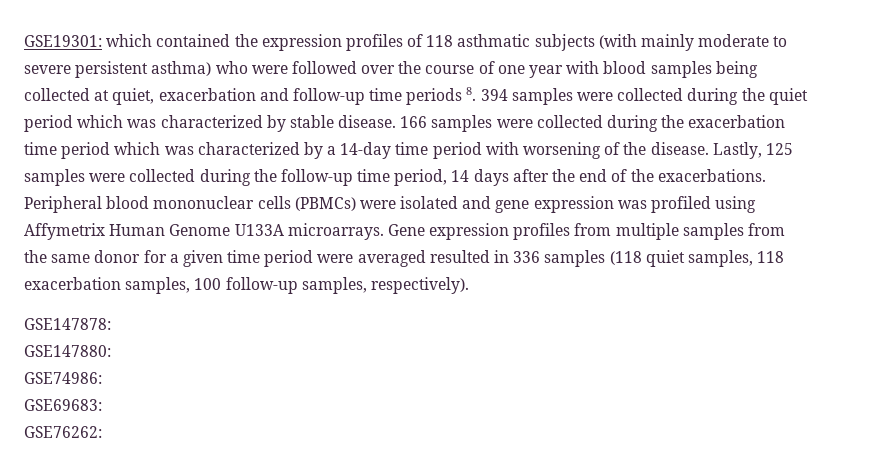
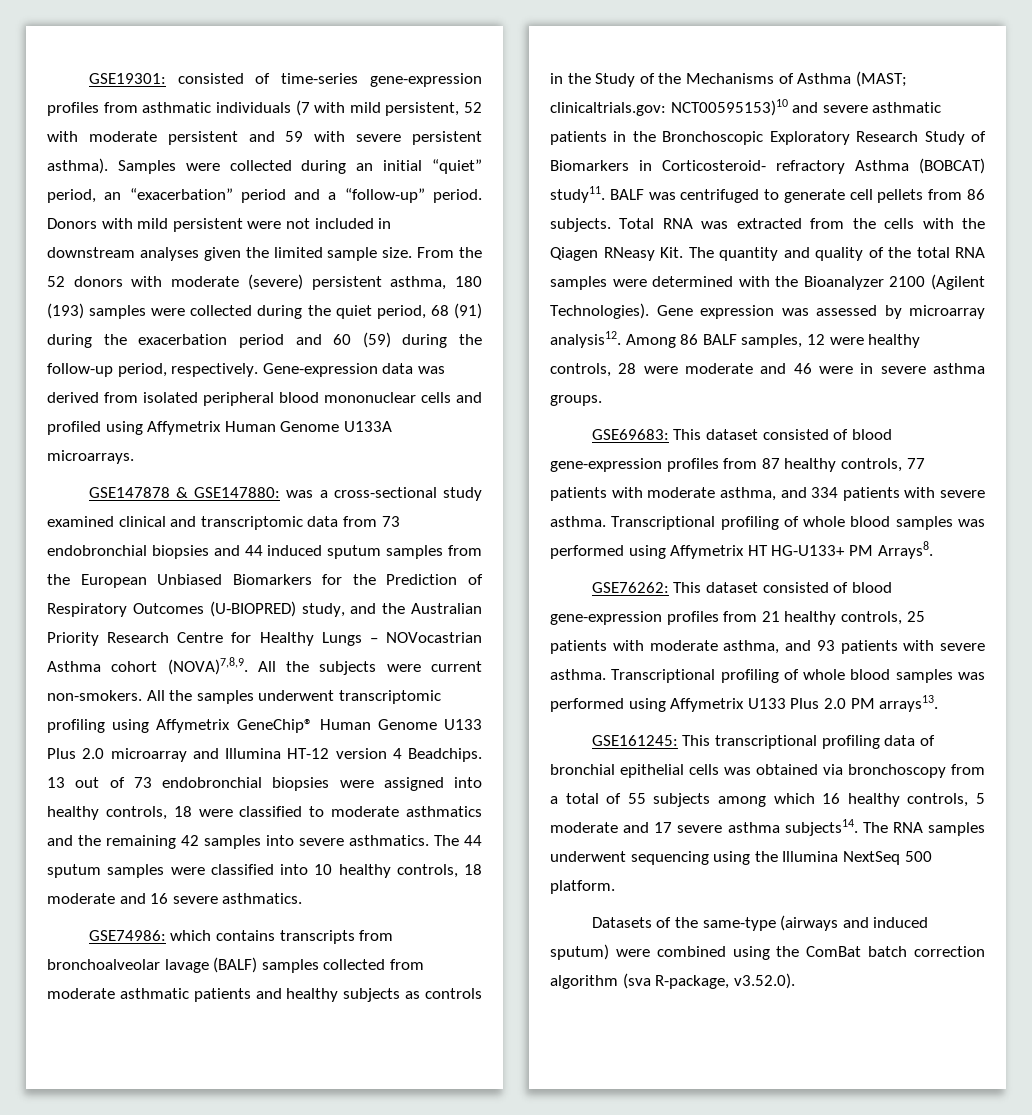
[106,34,788,51] [24,61,758,78] [24,87,508,105] which contained the expression profiles of 118 asthmatic subjects (with mainly moderate to severe persistent asthma) who were followed over the course of one year with blood samples being collected at quiet, exacerbation and follow-up time periods 8. 394 -> [177,73,482,87] [47,100,482,116] [47,131,482,145] [47,158,482,174] [47,188,482,203] [47,218,392,232] [47,247,482,261] [47,274,483,290] [47,303,84,319] consisted of time-series gene-expression profiles from asthmatic individuals (7 with mild persistent, 52 with moderate persistent and 59 with severe persistent asthma). Samples were collected during an initial “quiet” period, an “exacerbation” period and a “follow-up” period. Donors with mild persistent were not included in downstream analyses given the limited sample size. From the 52 donors with moderate (severe) persistent asthma, 180 (193)
[24,115,786,132] [24,142,793,159] [24,169,766,186] [24,196,647,213] period which was characterized by stable disease. 166 samples were collected during the exacerbation time period which was characterized by a 14-day time period with worsening of the disease. Lastly, 125 samples were collected during the follow-up time period, 14 days after the end of the exacerbations. Peripheral blood mononuclear cells (PBMCs) were isolated and gene expression was -> [376,303,482,319] [47,332,482,348] [47,363,445,377] [47,392,482,406] period, 68 (91) during the exacerbation period and 60 (59) during the follow-up period, respectively. Gene-expression data was derived from isolated peripheral blood mononuclear cells and
[387,223,786,240] [24,250,785,267] [24,277,469,294] [24,318,111,330] [24,345,111,357] [24,372,102,384] [24,399,102,411] [24,426,102,438] Gene expression profiles from multiple samples from the same donor for a given time period were averaged resulted in 336 samples (118 quiet samples, 118 exacerbation samples, 100 follow-up samples, respectively). // GSE147878: // GSE147880: // GSE74986: // GSE69683: // GSE76262: -> [88,487,482,501] [47,516,400,530] [47,545,482,559] [47,574,483,588] [47,601,482,617] [47,632,483,646] [47,657,482,675] [47,690,441,704] [47,719,483,733] [47,748,482,762] [47,777,482,791] [47,806,482,820] [47,835,482,849] [47,864,482,878] [47,893,303,904] [88,930,394,944] [47,957,424,973] [47,988,482,1002] [550,71,907,87] [550,99,942,116] [550,131,986,145] [550,158,985,174] [550,186,985,203] [550,218,985,232] [550,247,985,261] [550,274,985,290] [550,303,985,319] [550,331,921,348] [550,363,985,377] [550,395,602,406] [591,429,892,440] [550,458,925,472] [550,487,985,501] [550,516,985,530] [550,541,933,559] [591,582,892,593] [550,611,925,625] [550,640,985,654] [550,669,985,683] [550,695,939,712] [591,735,935,749] [550,764,985,778] [550,793,985,807] [550,819,985,836] [550,851,932,865] [550,880,615,894] [591,915,929,931] [550,944,985,960] [550,973,795,989] // GSE147878 & GSE147880: was a cross-sectional study examined clinical and transcriptomic data from 73 endobronchial biopsies and 44 induced sputum samples from the European Unbiased Biomarkers for the Prediction of Respiratory Outcomes (U‐BIOPRED) study, and the Australian Priority Research Centre for Healthy Lungs – NOVocastrian Asthma cohort (NOVA)7,8,9. All the subjects were current non-smokers. All the samples underwent transcriptomic profiling using Affymetrix GeneChip® Human Genome U133 Plus 2.0 microarray and Illumina HT-12 version 4 Beadchips. 13 out of 73 endobronchial biopsies were assigned into healthy controls, 18 were classified to moderate asthmatics and the remaining 42 samples into severe asthmatics. The 44 sputum samples were classified into 10 healthy controls, 18 moderate and 16 severe asthmatics. // GSE74986: which contains transcripts from bronchoalveolar lavage (BALF) samples collected from moderate asthmatic patients and healthy subjects as controls in the Study of the Mechanisms of Asthma (MAST; clinicaltrials.gov: NCT00595153)10 and severe asthmatic patients in the Bronchoscopic Exploratory Research Study of Biomarkers in Corticosteroid- refractory Asthma (BOBCAT) study11. BALF was centrifuged to generate cell pellets from 86 subjects. Total RNA was extracted from the cells with the Qiagen RNeasy Kit. The quantity and quality of the total RNA samples were determined with the Bioanalyzer 2100 (Agilent Technologies). Gene expression was assessed by microarray analysis12. Among 86 BALF samples, 12 were healthy controls, 28 were moderate and 46 were in severe asthma groups. // GSE69683: This dataset consisted of blood gene-expression profiles from 87 healthy controls, 77 patients with moderate asthma, and 334 patients with severe asthma. Transcriptional profiling of whole blood samples was performed using Affymetrix HT HG-U133+ PM Arrays8. // GSE76262: This dataset consisted of blood gene-expression profiles from 21 healthy controls, 25 patients with moderate asthma, and 93 patients with severe asthma. Transcriptional profiling of whole blood samples was performed using Affymetrix U133 Plus 2.0 PM arrays13. // GSE161245: This transcriptional profiling data of bronchial epithelial cells was obtained via bronchoscopy from a total of 55 subjects among which 16 healthy controls, 5 moderate and 17 severe asthma subjects14. The RNA samples underwent sequencing using the Illumina NextSeq 500 platform. // Datasets of the same-type (airways and induced sputum) were combined using the ComBat batch correction algorithm (sva R-package, v3.52.0).

